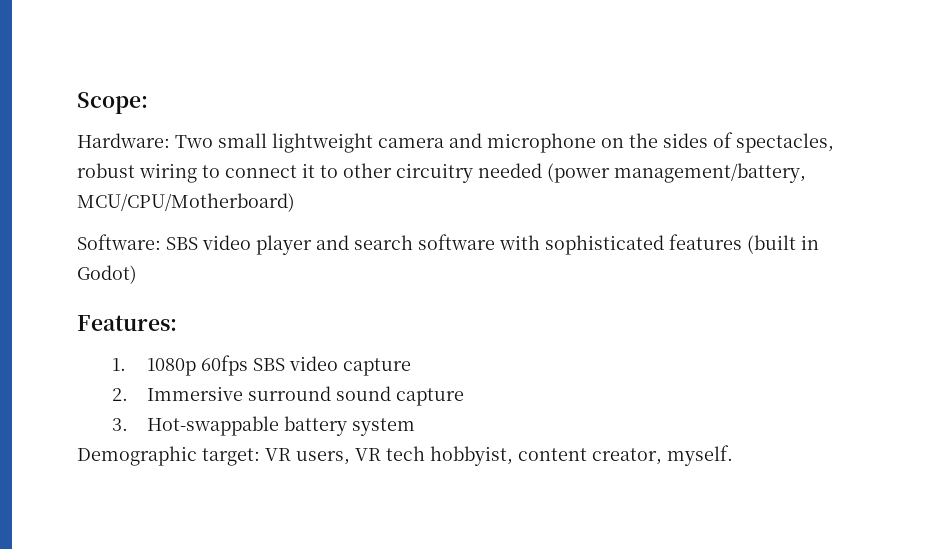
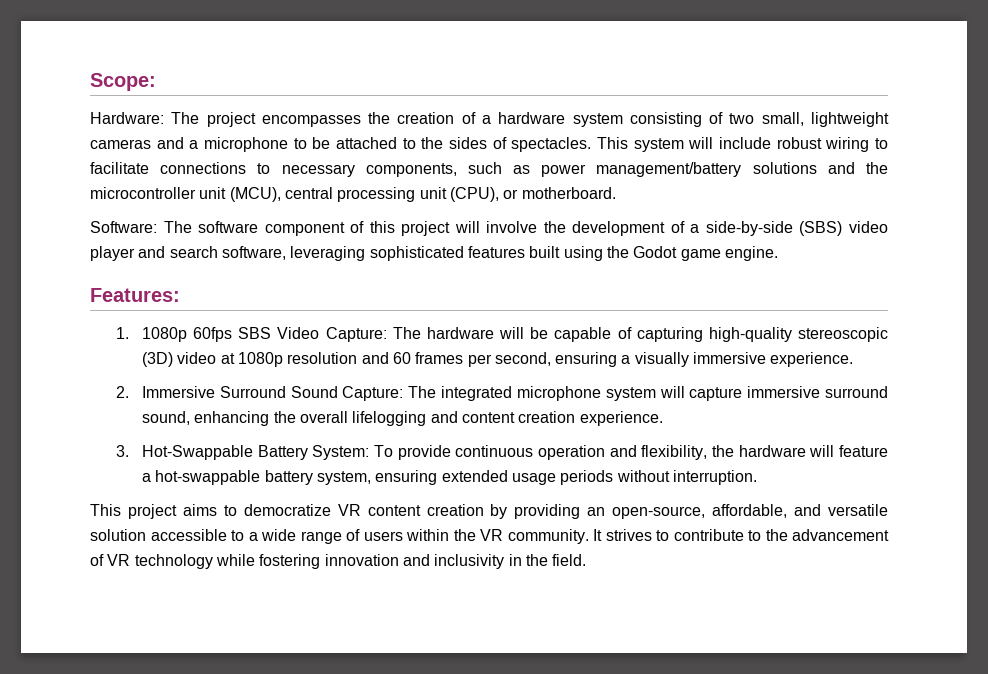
[175,132,834,153] [77,163,806,183] [77,193,295,212] [77,234,819,255] [77,265,137,284] Two small lightweight camera and microphone on the sides of spectacles, robust wiring to connect it to other circuitry needed (power management/battery, MCU/CPU/Motherboard) // Software: SBS video player and search software with sophisticated features (built in Godot) -> [171,112,890,127] [90,137,888,152] [90,162,888,177] [90,187,616,202] [90,221,888,236] [90,246,778,261] The project encompasses the creation of a hardware system consisting of two small, lightweight cameras and a microphone to be attached to the sides of spectacles. This system will include robust wiring to facilitate connections to necessary components, such as power management/battery solutions and the microcontroller unit (MCU), central processing unit (CPU), or motherboard. // Software: The software component of this project will involve the development of a side-by-side (SBS) video player and search software, leveraging sophisticated features built using the Godot game engine.
[288,356,411,376] [111,386,464,406] [111,416,415,436] [77,445,733,466] video capture // 2. Immersive surround sound capture // 3. Hot-swappable battery system // Demographic target: VR users, VR tech hobbyist, content creator, myself. -> [277,327,889,342] [141,352,854,367] [115,386,888,401] [141,411,663,426] [115,445,889,460] [141,470,757,485] [90,504,889,519] [90,529,889,544] [90,554,587,569] Video Capture: The hardware will be capable of capturing high-quality stereoscopic (3D) video at 1080p resolution and 60 frames per second, ensuring a visually immersive experience. // 2. Immersive Surround Sound Capture: The integrated microphone system will capture immersive surround sound, enhancing the overall lifelogging and content creation experience. // 3. Hot-Swappable Battery System: To provide continuous operation and flexibility, the hardware will feature a hot-swappable battery system, ensuring extended usage periods without interruption. // This project aims to democratize VR content creation by providing an open-source, affordable, and versatile solution accessible to a wide range of users within the VR community. It strives to contribute to the advancement of VR technology while fostering innovation and inclusivity in the field.

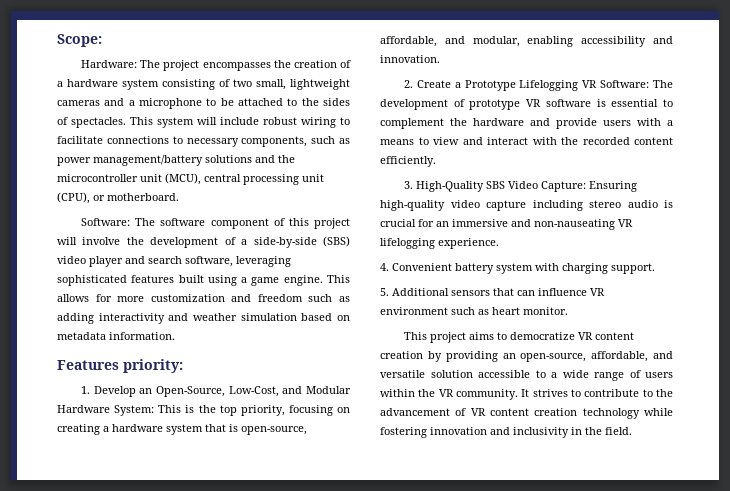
[606,246,678,258] the Godot -> [241,277,248,283] a
[90,288,180,302] [115,327,889,342] [141,352,854,367] [115,386,888,401] [141,411,663,426] [115,445,889,460] [141,470,757,485] // Features: // 1. 1080p 60fps SBS Video Capture: The hardware will be capable of capturing high-quality stereoscopic (3D) video at 1080p resolution and 60 frames per second, ensuring a visually immersive experience. // 2. Immersive Surround Sound Capture: The integrated microphone system will capture immersive surround sound, enhancing the overall lifelogging and content creation experience. // 3. Hot-Swappable Battery System: To provide continuous operation and flexibility, the hardware will feature a hot-swappable battery system, ensuring extended usage periods without interruption. -> [326,275,350,283] [57,294,350,302] [57,313,350,324] [57,332,175,340] [57,359,183,373] [81,386,351,397] [57,405,350,416] [57,424,307,435] [380,36,673,47] [380,55,440,63] [404,80,673,91] [380,99,673,110] [380,118,673,129] [380,137,673,145] [380,156,436,167] [404,181,638,192] [380,200,673,211] [380,219,633,230] [380,238,499,249] [380,263,655,274] [380,288,605,296] [380,307,568,315] This allows for more customization and freedom such as adding interactivity and weather simulation based on metadata information. // Features priority: // 1. Develop an Open-Source, Low-Cost, and Modular Hardware System: This is the top priority, focusing on creating a hardware system that is open-source, affordable, and modular, enabling accessibility and innovation. // 2. Create a Prototype Lifelogging VR Software: The development of prototype VR software is essential to complement the hardware and provide users with a means to view and interact with the recorded content efficiently. // 3. High-Quality SBS Video Capture: Ensuring high-quality video capture including stereo audio is crucial for an immersive and non-nauseating VR lifelogging experience. // 4. Convenient battery system with charging support. // 5. Additional sensors that can influence VR environment such as heart monitor.
(131, 560) none -> [490,408,578,416] content creation

